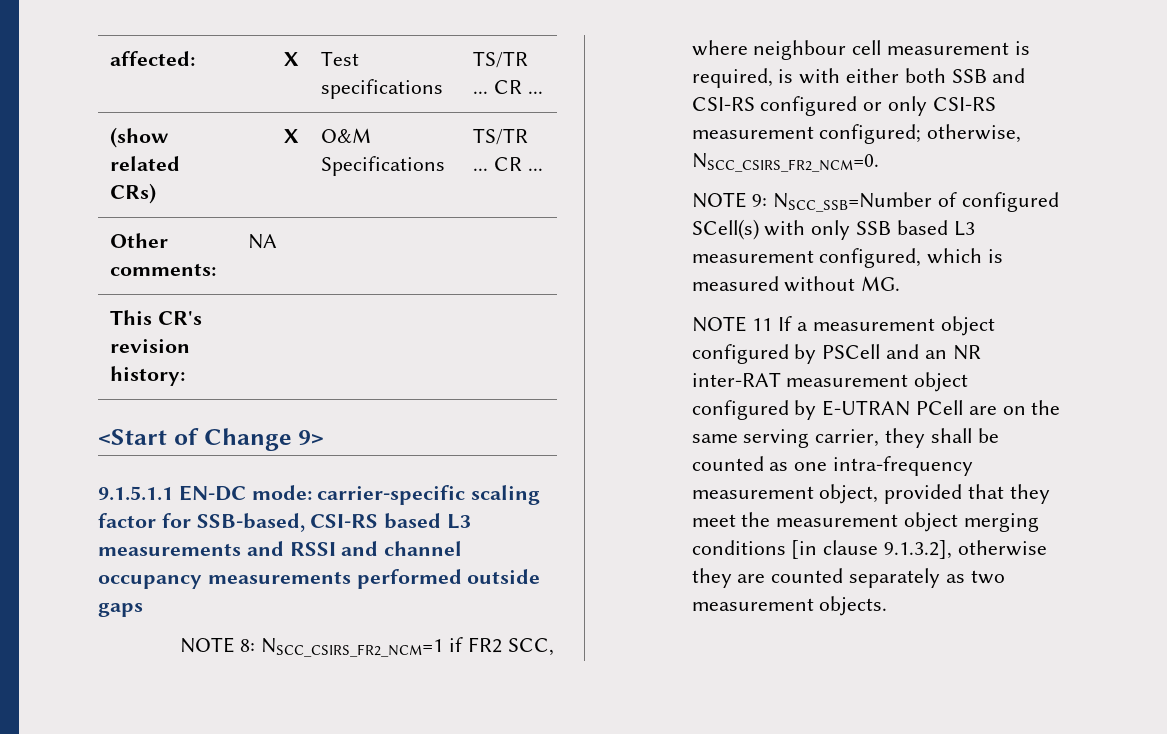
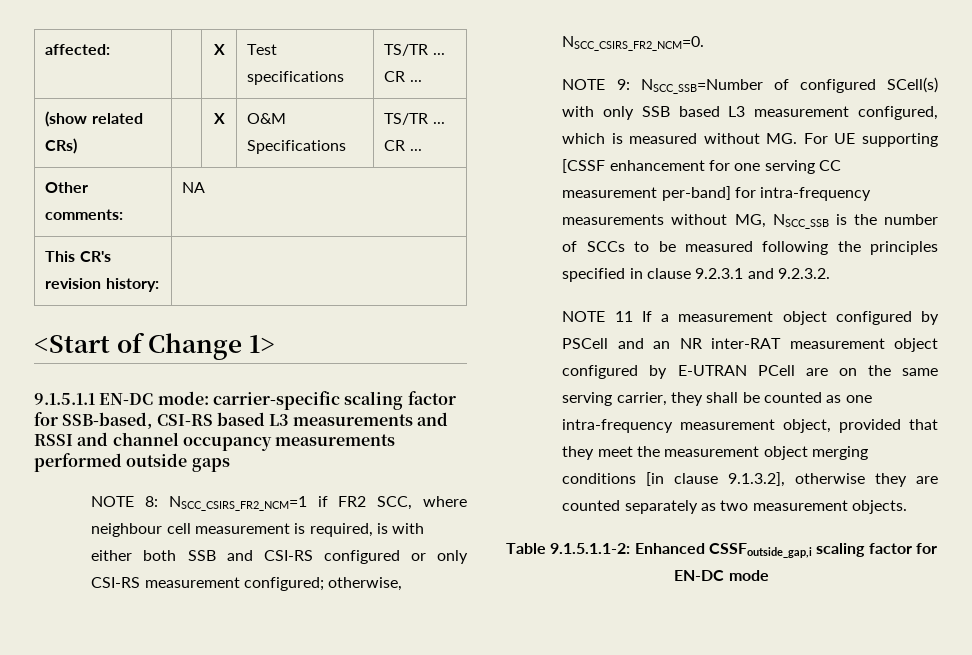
[298,430,325,445] 9> -> [248,335,275,353] 1>
(901, 283) none -> [803,133,938,147] [562,159,841,174] [562,186,872,201] [562,214,938,229] [562,241,938,255] [562,268,830,282] For UE supporting [CSSF enhancement for one serving CC measurement per-band] for intra-frequency measurements without MG, NSCC_SSB is the number of SCCs to be measured following the principles specified in clause 9.2.3.1 and 9.2.3.2.
(888, 606) none -> [506,543,937,558] [674,570,769,581] // Table 9.1.5.1.1-2: Enhanced CSSFoutside_gap,i scaling factor for EN-DC mode

